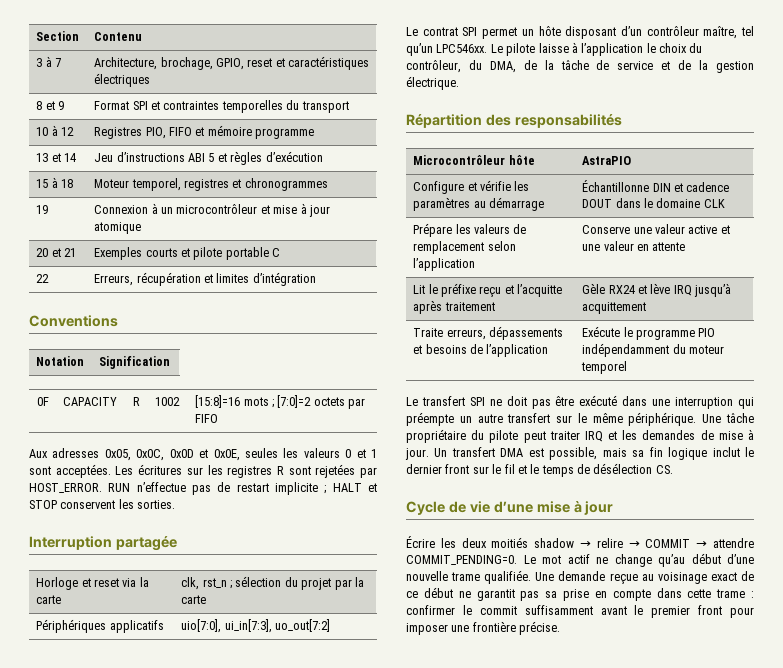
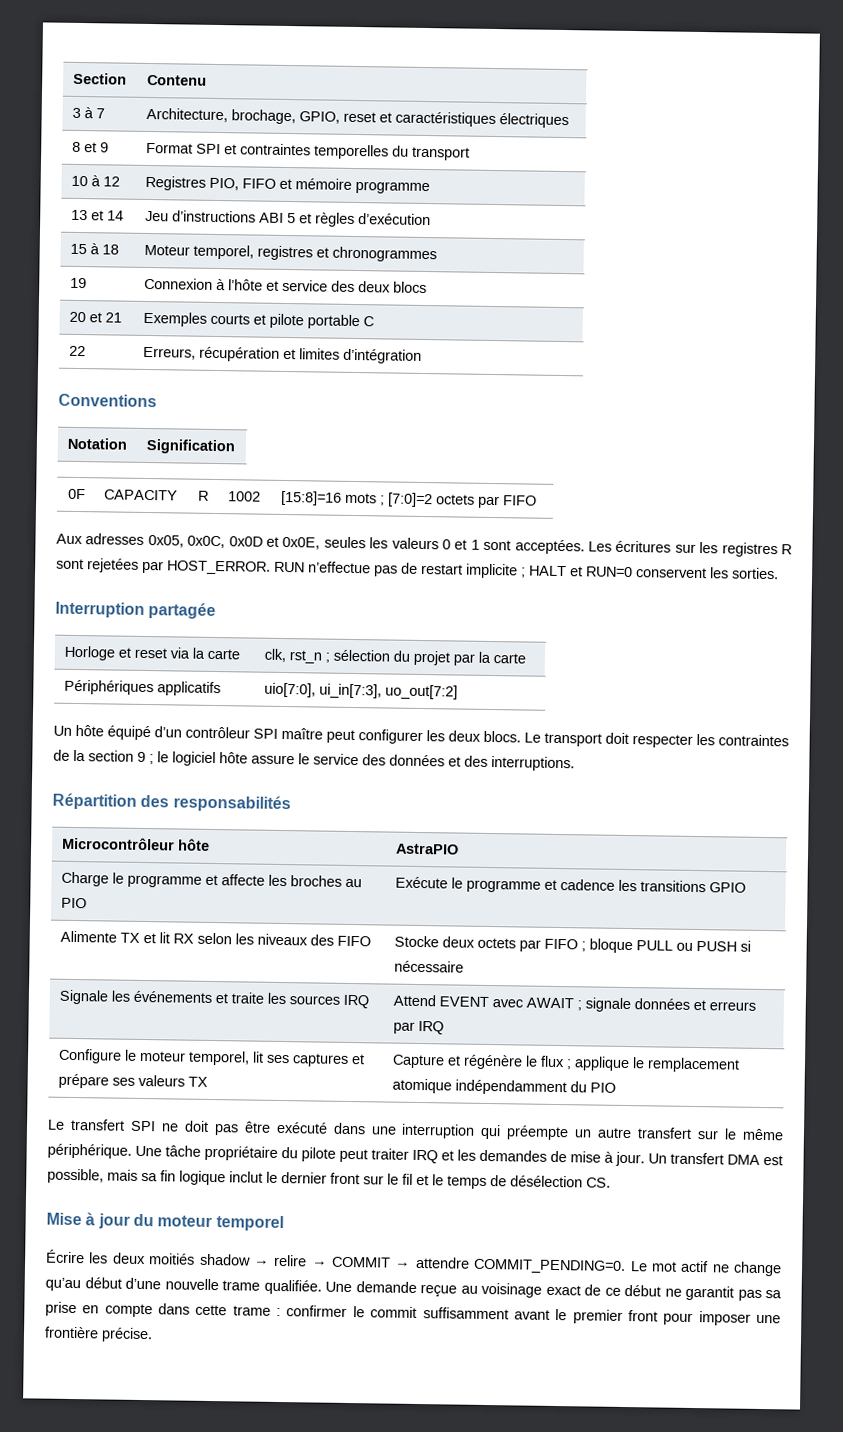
[161,203,330,217] [94,222,142,234] un microcontrôleur et mise à jour atomique -> [227,279,427,294] l’hôte et service des deux blocs
[29,500,57,509] STOP -> [586,566,633,578] RUN=0
[406,26,754,39] [406,42,703,56] [406,60,754,73] [406,76,459,90] Le contrat SPI permet un hôte disposant d’un contrôleur maître, tel qu’un LPC546xx. Le pilote laisse à l’application le choix du contrôleur, du DMA, de la tâche de service et de la gestion électrique. -> [53,724,789,748] [53,749,575,772] Un hôte équipé d’un contrôleur SPI maître peut configurer les deux blocs. Le transport doit respecter les contraintes de la section 9 ; le logiciel hôte assure le service des données et des interruptions.
[413,180,530,194] [413,197,545,211] [582,180,730,192] [582,198,725,208] [413,223,527,237] [413,241,516,254] [413,258,476,271] [582,224,730,234] [582,241,686,251] [413,283,563,297] [413,300,495,314] [582,283,732,297] [582,302,647,314] [413,326,564,340] [413,344,549,357] [582,326,716,340] [582,343,725,357] [581,361,628,374] Configure et vérifie les paramètres au démarrage | Échantillonne DIN et cadence DOUT dans le domaine CLK // Prépare les valeurs de remplacement selon l’application | Conserve une valeur active et une valeur en attente // Lit le préfixe reçu et l’acquitte après traitement | Gèle RX24 et lève IRQ jusqu’à acquittement // Traite erreurs, dépassements et besoins de l’application | Exécute le programme PIO indépendamment du moteur temporel -> [60,871,362,888] [60,897,87,909] [394,876,746,893] [59,930,371,947] [393,935,751,954] [393,960,464,973] [58,989,369,1009] [392,994,756,1013] [392,1020,444,1035] [57,1048,365,1067] [57,1073,208,1089] [391,1054,740,1073] [391,1078,616,1096] Charge le programme et affecte les broches au PIO | Exécute le programme et cadence les transitions GPIO // Alimente TX et lit RX selon les niveaux des FIFO | Stocke deux octets par FIFO ; bloque PULL ou PUSH si nécessaire // Signale les événements et traite les sources IRQ | Attend EVENT avec AWAIT ; signale données et erreurs par IRQ // Configure le moteur temporel, lit ses captures et prépare ses valeurs TX | Capture et régénère le flux ; applique le remplacement atomique indépendamment du PIO
[406,501,614,515] Cycle de vie d’une mise à jour -> [46,1212,284,1232] Mise à jour du moteur temporel

